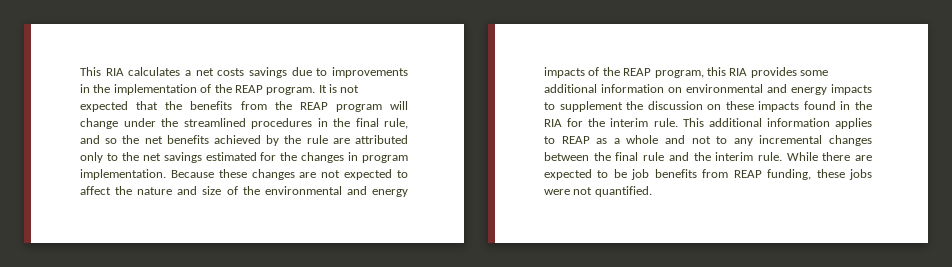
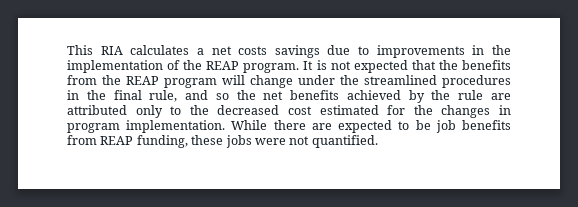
[142,152,202,163] net savings -> [217,105,312,115] decreased cost
[170,169,408,180] [80,186,408,197] [544,67,828,78] [544,84,872,95] [544,101,872,112] [544,118,872,129] [544,135,872,146] [544,152,782,161] Because these changes are not expected to affect the nature and size of the environmental and energy impacts of the REAP program, this RIA provides some additional information on environmental and energy impacts to supplement the discussion on these impacts found in the RIA for the interim rule. This additional information applies to REAP as a whole and not to any incremental changes between the final rule and the interim rule. -> (226, 126) none

